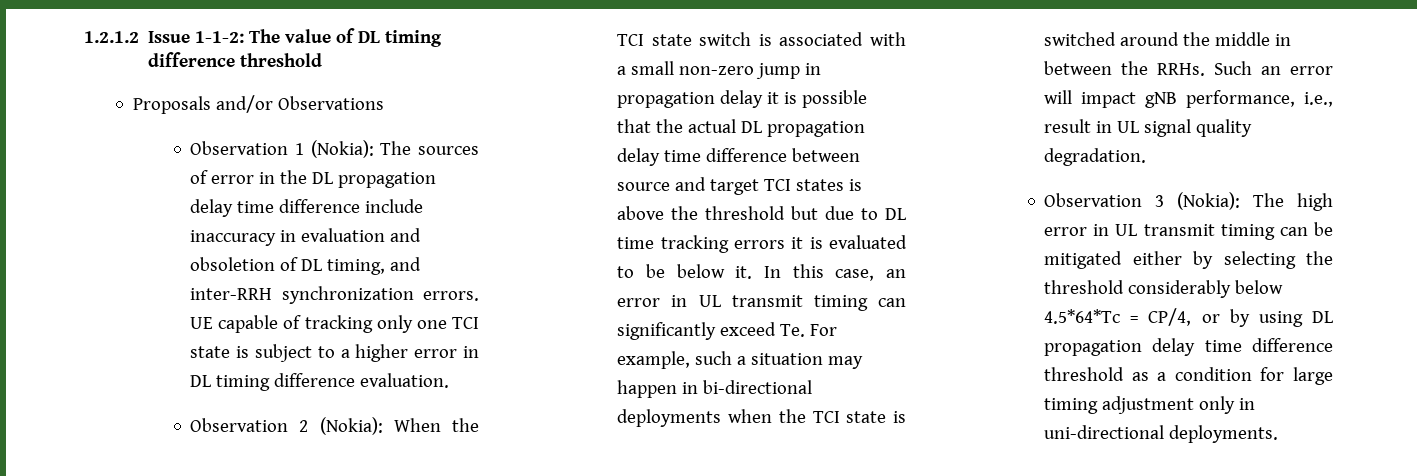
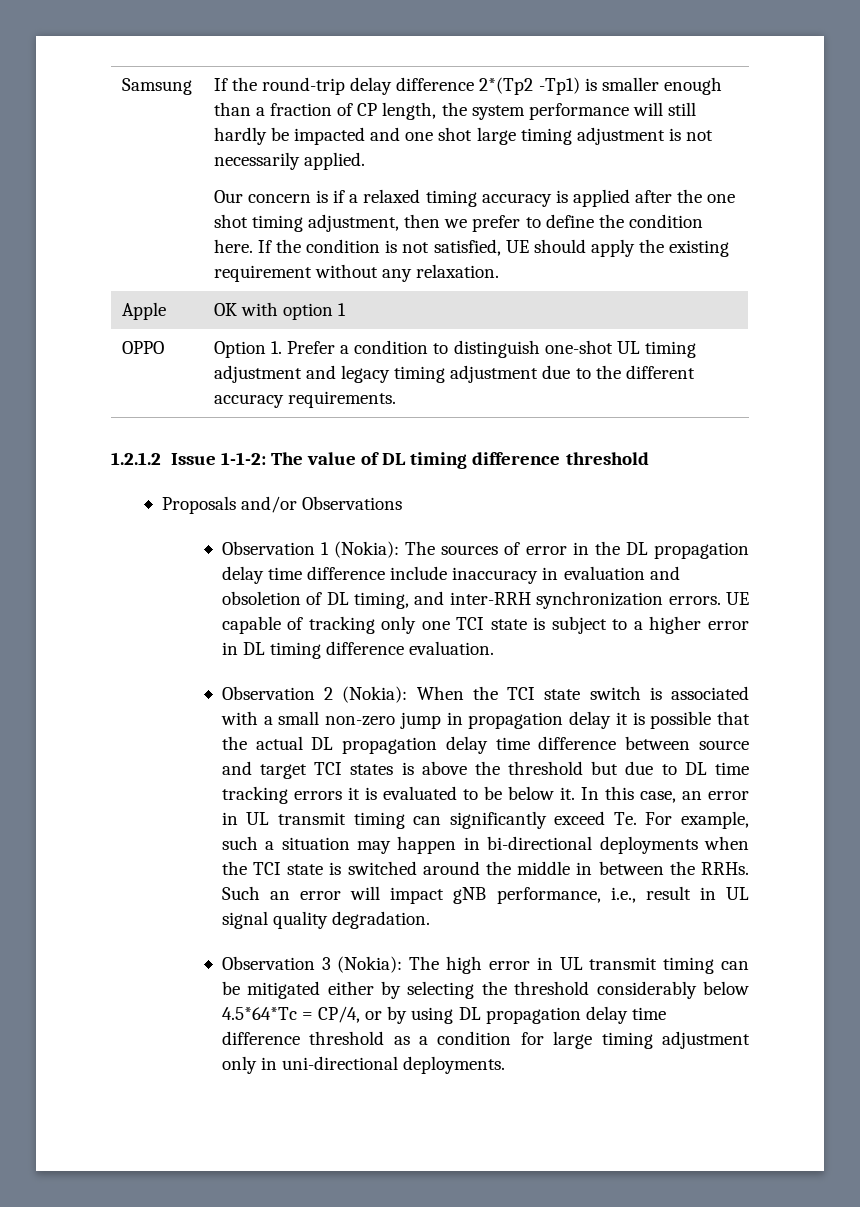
(84, 37) none -> [121,78,192,95] [213,77,722,95] [213,102,697,120] [213,127,714,145] [213,152,365,170] [213,189,736,207] [213,214,703,232] [213,239,730,257] [213,264,500,282] [121,302,166,320] [213,302,347,320] [121,341,164,354] [213,340,696,358] [213,365,695,383] [213,391,396,408] Samsung | If the round-trip delay difference 2*(Tp2 -Tp1) is smaller enough than a fraction of CP length, the system performance will still hardly be impacted and one shot large timing adjustment is not necessarily applied. // Our concern is if a relaxed timing accuracy is applied after the one shot timing adjustment, then we prefer to define the condition here. If the condition is not satisfied, UE should apply the existing requirement without any relaxation. // Apple | OK with option 1 // OPPO | Option 1. Prefer a condition to distinguish one-shot UL timing adjustment and legacy timing adjustment due to the different accuracy requirements. //

